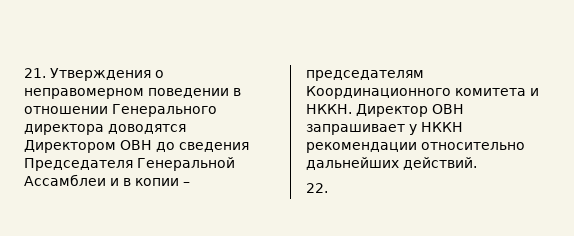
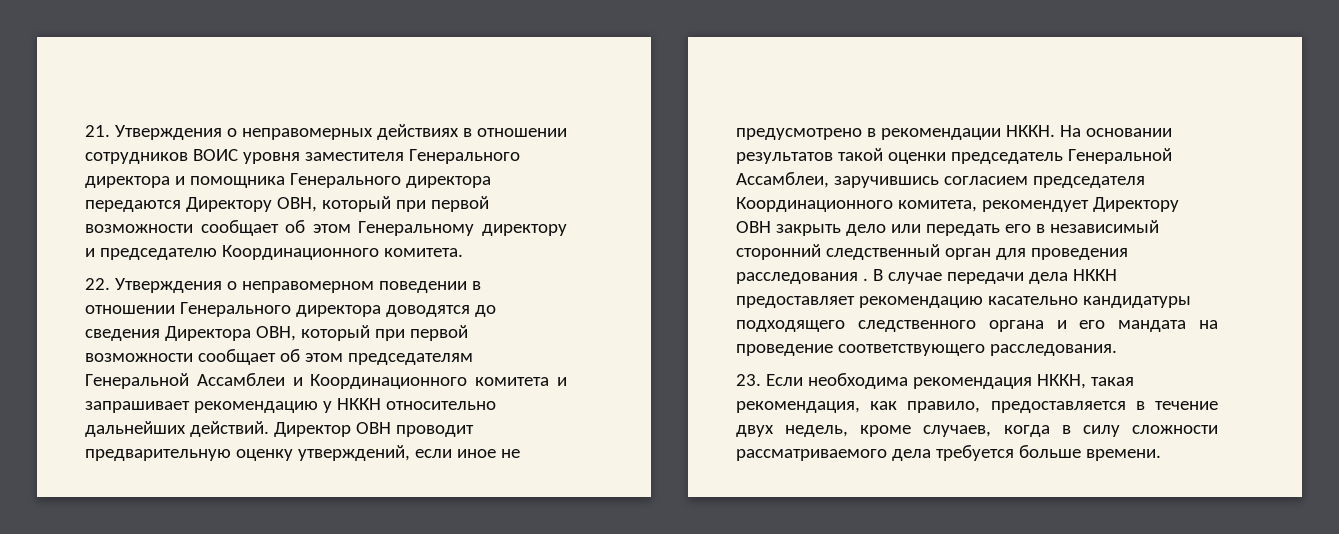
(164, 74) none -> [242,124,567,140] [85,149,520,164] [85,173,491,188] [85,196,489,212] [85,220,567,236] [85,245,463,260] [85,278,237,293] неправомерных действиях в отношении сотрудников ВОИС уровня заместителя Генерального директора и помощника Генерального директора передаются Директору ОВН, который при первой возможности сообщает об этом Генеральному директору и председателю Координационного комитета. // 22. Утверждения о
[24,140,249,153] [24,157,235,171] [24,174,190,186] [306,70,424,81] [306,86,539,99] [306,104,464,117] [306,124,405,135] Директором ОВН до сведения Председателя Генеральной Ассамблеи и в копии – председателям Координационного комитета и НККН. Директор ОВН запрашивает -> [474,305,496,317] [85,325,468,341] [85,349,473,365] [85,373,567,389] [85,401,318,413] до сведения Директора ОВН, который при первой возможности сообщает об этом председателям Генеральной Ассамблеи и Координационного комитета и запрашивает рекомендацию
[306,142,417,153] рекомендации -> (381, 404) none
[306,183,328,193] // 22. -> [273,422,474,437] [85,445,520,461] [736,125,1172,140] [736,148,1172,164] [736,172,1145,188] [736,197,1179,212] [736,220,1159,236] [736,244,1128,260] [736,269,1117,284] [736,296,1191,308] [736,320,1218,332] [736,344,1117,356] [736,373,1134,389] [736,401,1218,413] [736,425,1218,437] [736,445,1161,461] Директор ОВН проводит предварительную оценку утверждений, если иное не предусмотрено в рекомендации НККН. На основании результатов такой оценки председатель Генеральной Ассамблеи, заручившись согласием председателя Координационного комитета, рекомендует Директору ОВН закрыть дело или передать его в независимый сторонний следственный орган для проведения расследования . В случае передачи дела НККН предоставляет рекомендацию касательно кандидатуры подходящего следственного органа и его мандата на проведение соответствующего расследования. // 23. Если необходима рекомендация НККН, такая рекомендация, как правило, предоставляется в течение двух недель, кроме случаев, когда в силу сложности рассматриваемого дела требуется больше времени.

